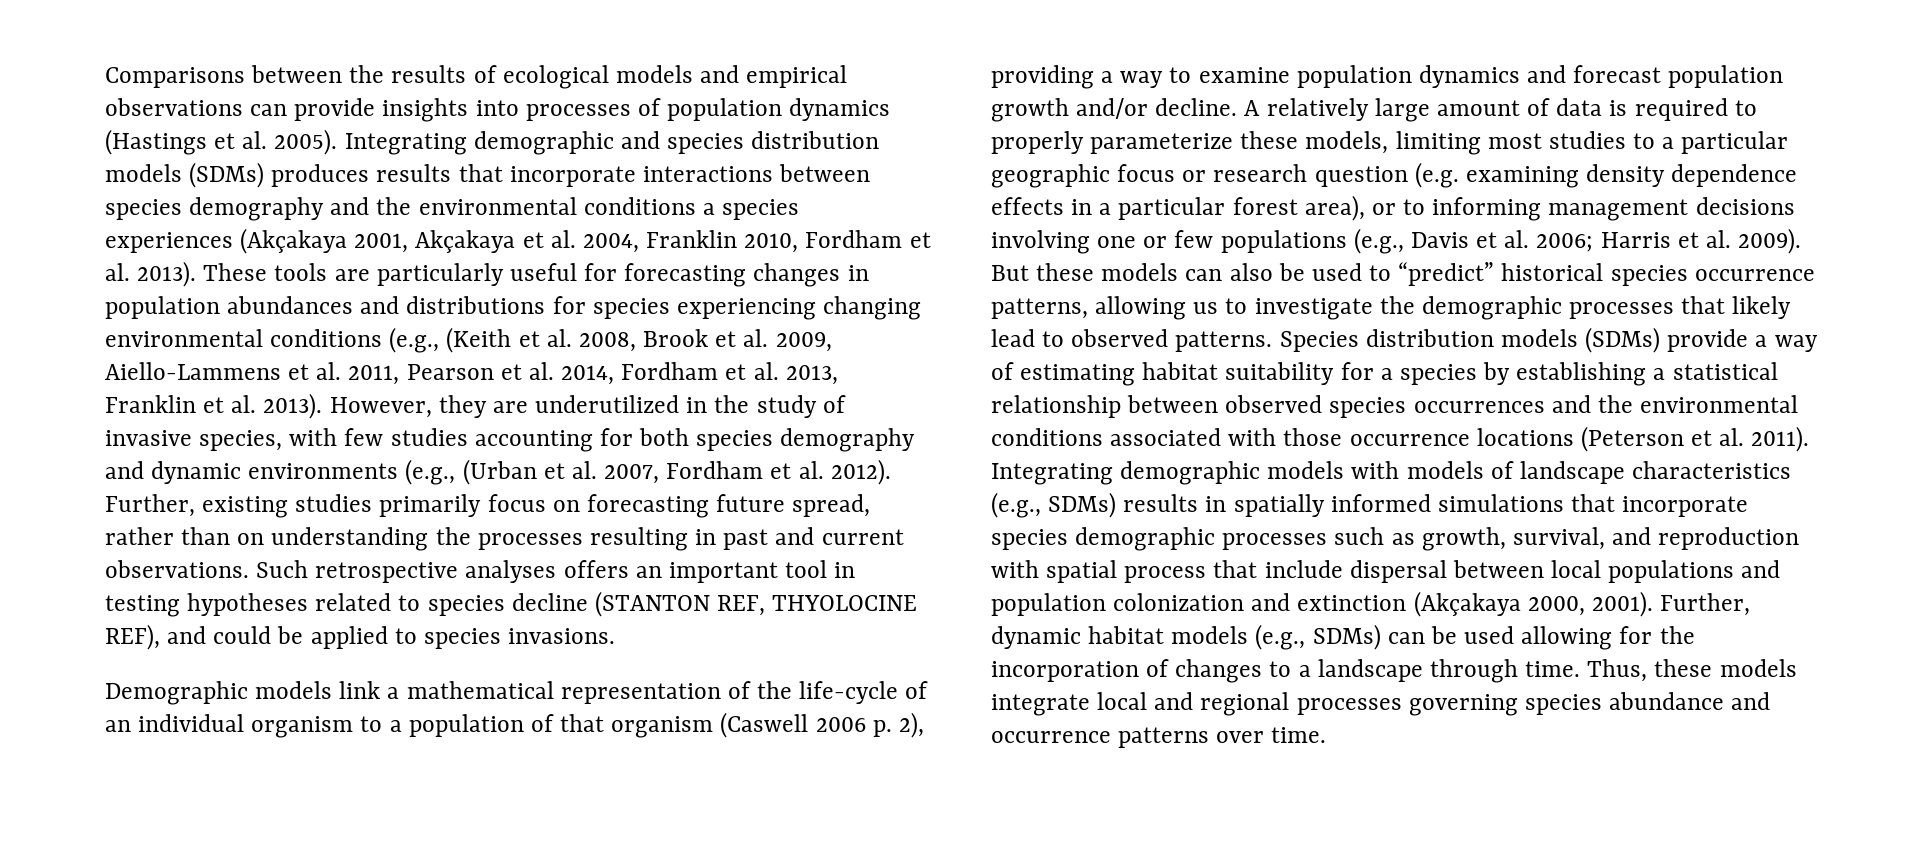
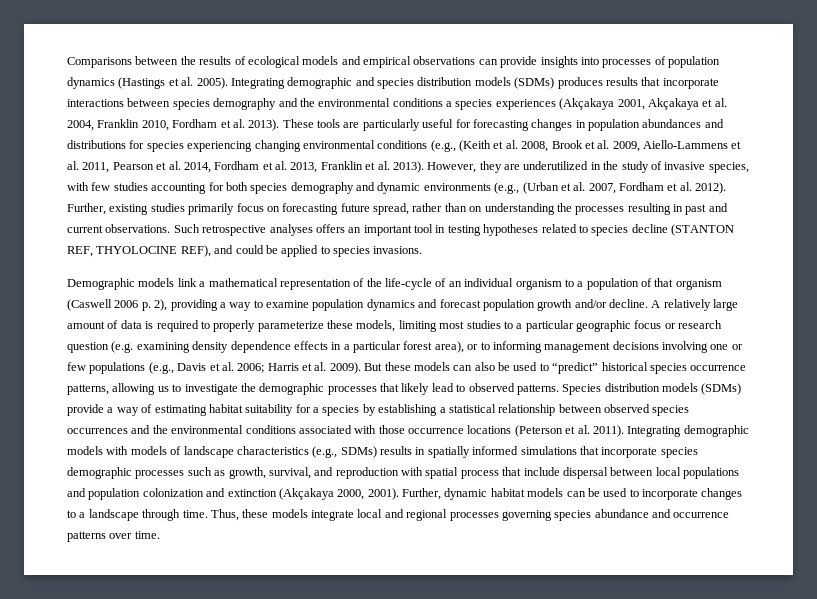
[1255,624,1381,650] (e.g., SDMs) -> (564, 492) none
[1521,626,1695,650] [991,659,1170,682] allowing for the incorporation of -> [629,489,698,500] to incorporate

